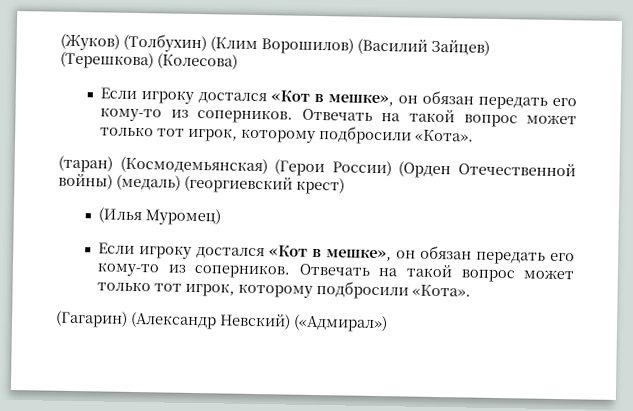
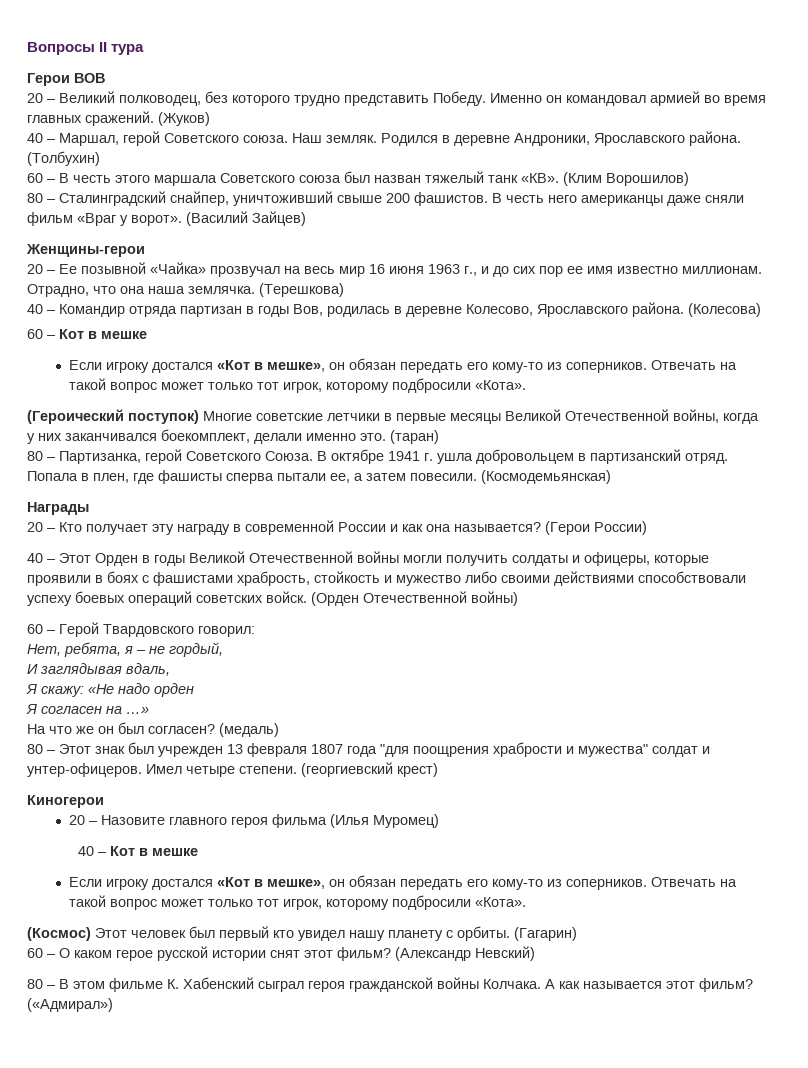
[60,33,490,56] [60,51,238,70] (Жуков) (Толбухин) (Клим Ворошилов) (Василий Зайцев) (Терешкова) (Колесова) -> [27,42,145,55] [27,73,105,86] [27,91,766,106] [27,111,210,126] [27,131,741,146] [27,151,100,166] [27,171,689,186] [27,191,744,206] [27,211,306,226] [26,244,145,257] [27,262,762,277] [27,283,344,297] [27,302,761,317] [27,329,147,339] Вопросы II тура // Герои ВОВ // 20 – Великий полководец, без которого трудно представить Победу. Именно он командовал армией во время главных сражений. (Жуков) // 40 – Маршал, герой Советского союза. Наш земляк. Родился в деревне Андроники, Ярославского района. (Толбухин) // 60 – В честь этого маршала Советского союза был назван тяжелый танк «КВ». (Клим Ворошилов) // 80 – Сталинградский снайпер, уничтоживший свыше 200 фашистов. В честь него американцы даже сняли фильм «Враг у ворот». (Василий Зайцев) // Женщины-герои // 20 – Ее позывной «Чайка» прозвучал на весь мир 16 июня 1963 г., и до сих пор ее имя известно миллионам. Отрадно, что она наша землячка. (Терешкова) // 40 – Командир отряда партизан в годы Вов, родилась в деревне Колесово, Ярославского района. (Колесова) // 60 – Кот в мешке
[58,155,576,179] [58,173,345,195] [98,207,222,226] (таран) (Космодемьянская) (Герои России) (Орден Отечественной войны) (медаль) (георгиевский крест) // (Илья Муромец) -> [27,409,759,424] [27,429,439,444] [27,449,728,464] [27,470,611,484] [27,502,89,515] [27,520,647,535] [27,551,709,566] [27,571,746,586] [27,591,518,606] [27,622,255,637] [27,642,223,657] [27,663,170,676] [26,683,194,697] [26,704,149,714] [27,722,279,737] [27,742,710,757] [27,762,438,777] [27,795,104,808] [68,814,439,828] [78,846,199,856] (Героический поступок) Многие советские летчики в первые месяцы Великой Отечественной войны, когда у них заканчивался боекомплект, делали именно это. (таран) // 80 – Партизанка, герой Советского Союза. В октябре 1941 г. ушла добровольцем в партизанский отряд. Попала в плен, где фашисты сперва пытали ее, а затем повесили. (Космодемьянская) // Награды // 20 – Кто получает эту награду в современной России и как она называется? (Герои России) // 40 – Этот Орден в годы Великой Отечественной войны могли получить солдаты и офицеры, которые проявили в боях с фашистами храбрость, стойкость и мужество либо своими действиями способствовали успеху боевых операций советских войск. (Орден Отечественной войны) // 60 – Герой Твардовского говорил: // Нет, ребята, я – не гордый, // И заглядывая вдаль, // Я скажу: «Не надо орден // Я согласен на …» // На что же он был согласен? (медаль) // 80 – Этот знак был учрежден 13 февраля 1807 года "для поощрения храбрости и мужества" солдат и унтер-офицеров. Имел четыре степени. (георгиевский крест) // Киногерои // 20 – Назовите главного героя фильма (Илья Муромец) // 40 – Кот в мешке
[55,310,291,330] (Гагарин) (Александр Невский) -> [27,926,577,941] [27,946,535,961] [27,977,753,992] (Космос) Этот человек был первый кто увидел нашу планету с орбиты. (Гагарин) // 60 – О каком герое русской истории снят этот фильм? (Александр Невский) // 80 – В этом фильме К. Хабенский сыграл героя гражданской войны Колчака. А как называется этот фильм?

